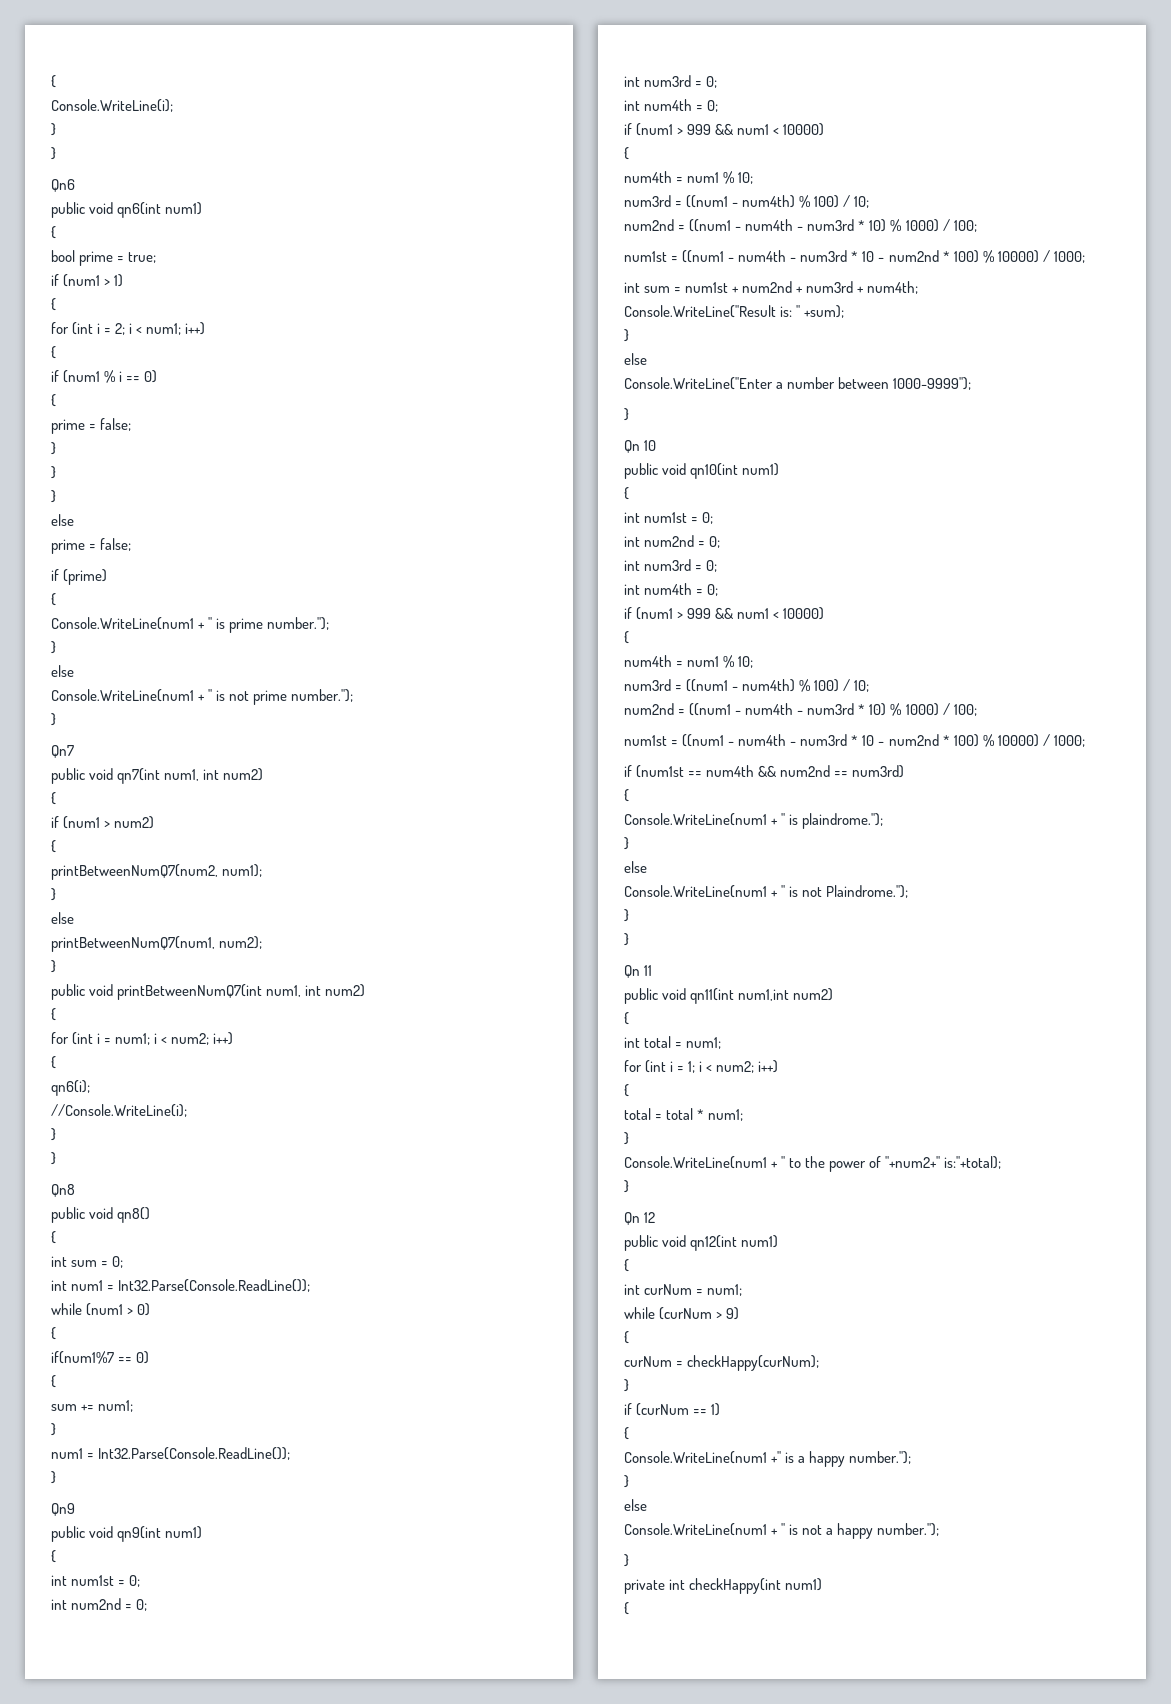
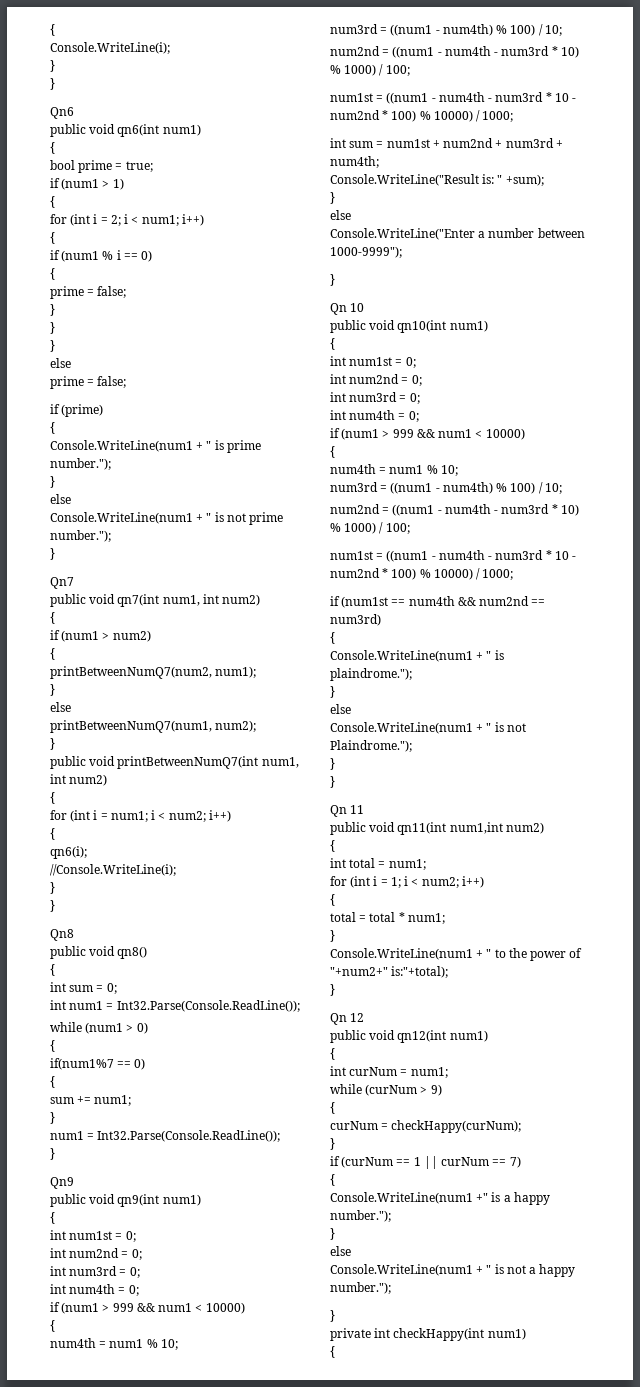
[711,1403,721,1416] 1) -> [413,1156,521,1169] 1 || curNum == 7)

